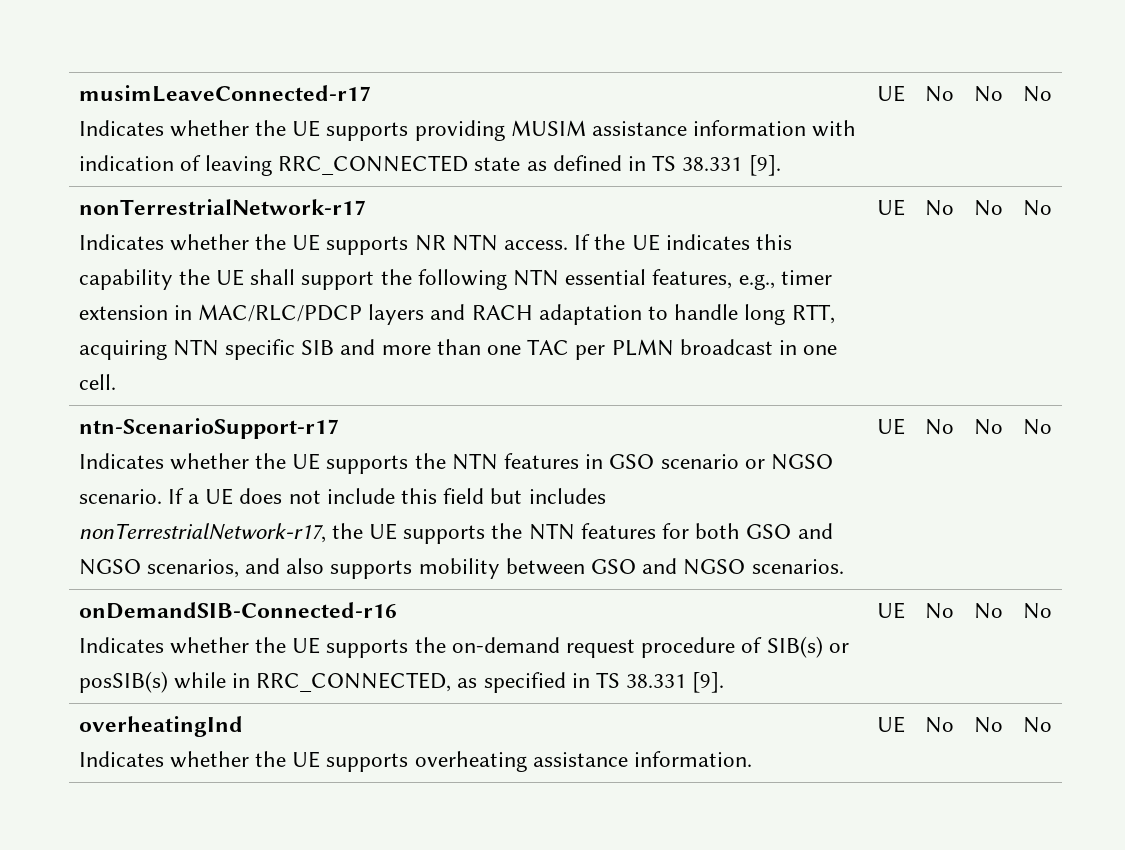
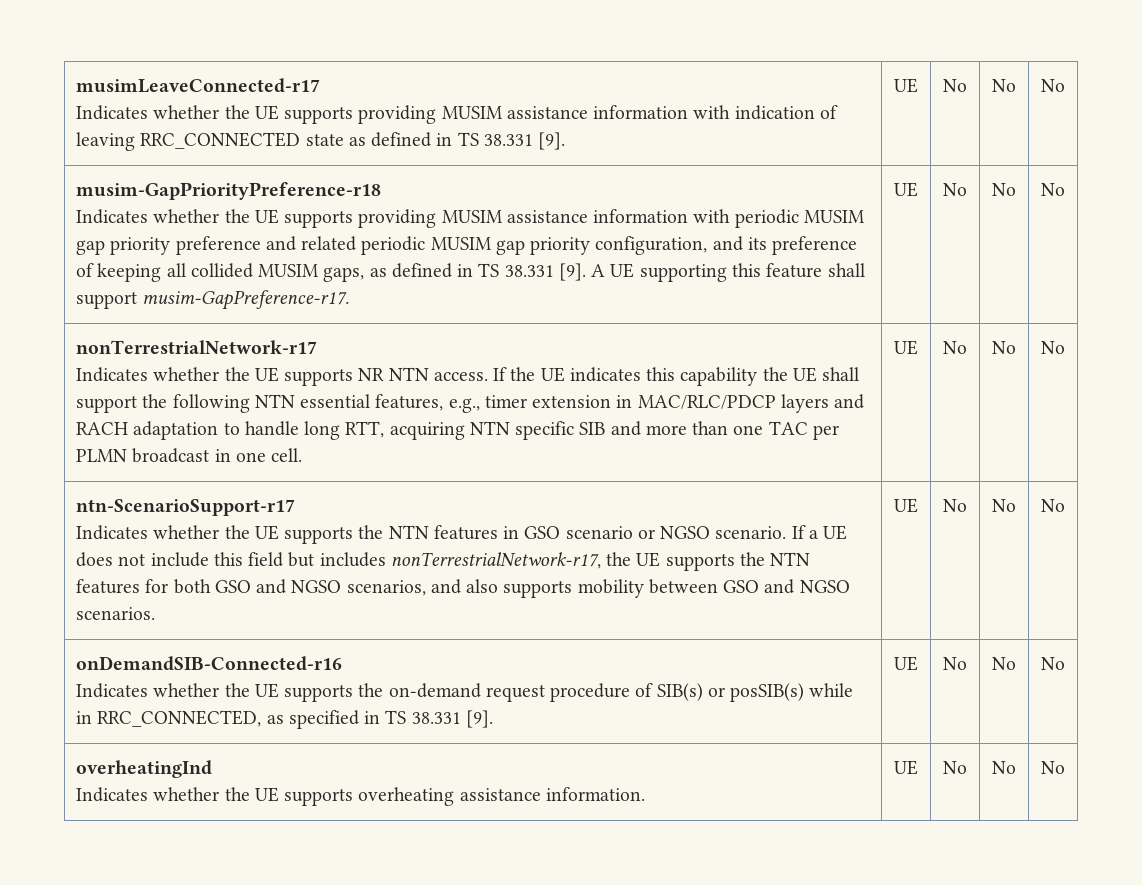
(1052, 94) none -> [75,182,381,200] [75,209,864,228] [75,236,858,255] [75,263,865,282] [75,290,350,310] [894,182,918,197] [943,183,967,196] [992,183,1016,196] [1041,183,1065,196] // musim-GapPriorityPreference-r18 // Indicates whether the UE supports providing MUSIM assistance information with periodic MUSIM gap priority preference and related periodic MUSIM gap priority configuration, and its preference of keeping all collided MUSIM gaps, as defined in TS 38.331 [9]. A UE supporting this feature shall support musim-GapPreference-r17. | UE | No | No | No

